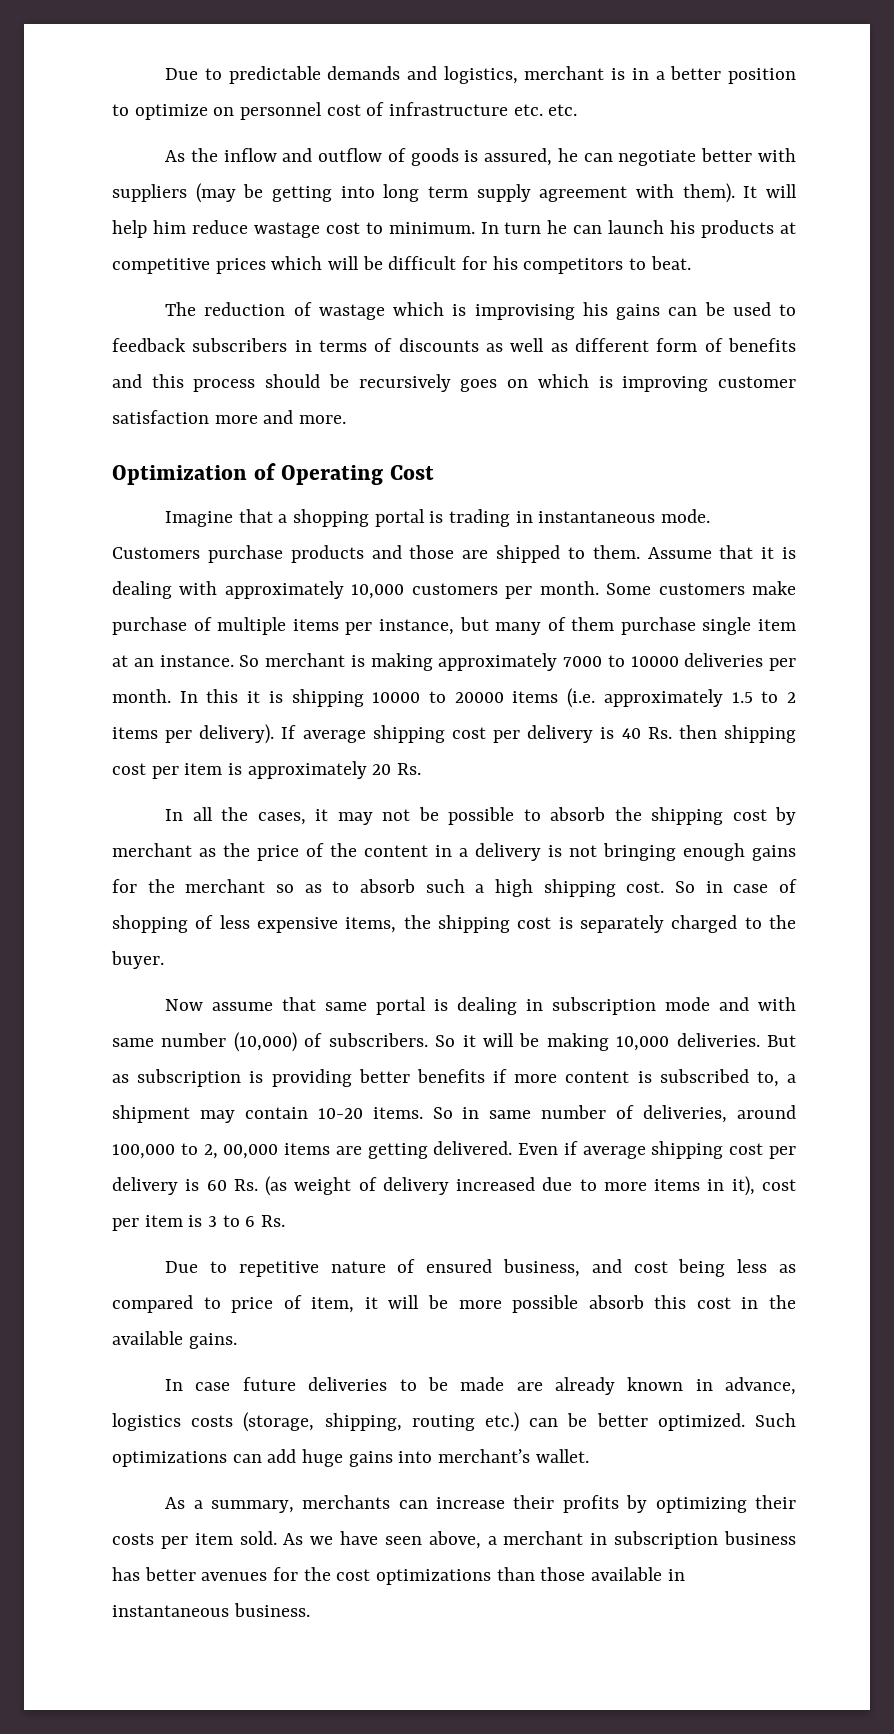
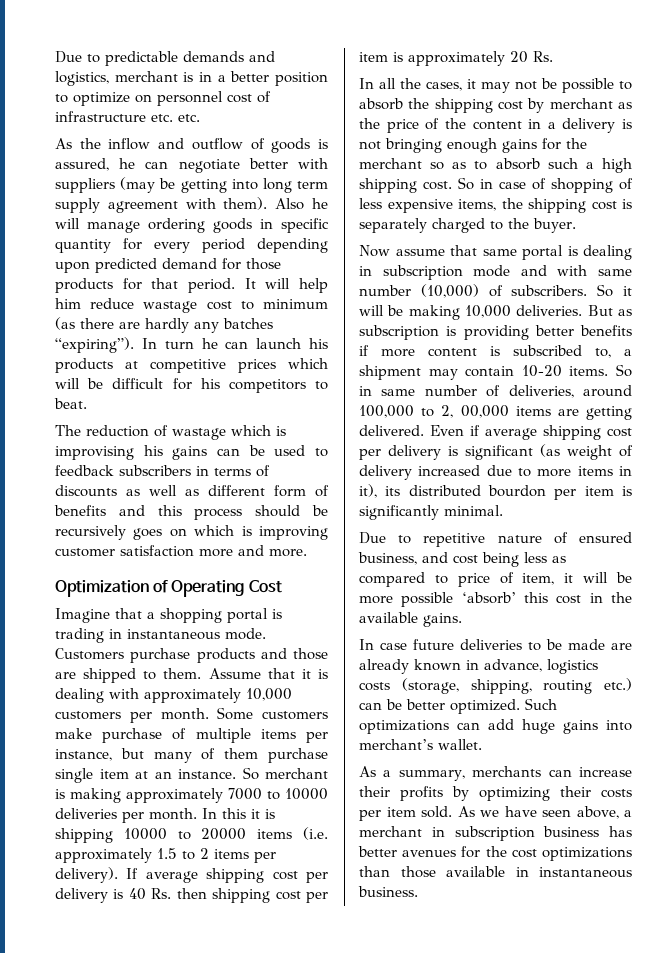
(735, 193) none -> [275,198,328,210] [55,218,329,233] [55,238,328,253] [55,258,281,273] [55,278,235,293] Also he will manage ordering goods in specific quantity for every period depending upon predicted demand for those products for that period.
[388,222,475,234] minimum. -> [263,299,328,309] [55,317,273,333] [55,337,134,353] minimum (as there are hardly any batches “expiring”).
[206,1179,258,1191] 60 Rs. -> [465,445,533,460] significant
[761,1179,796,1191] [112,1215,286,1231] cost per item is 3 to 6 Rs. -> [385,485,632,500] [359,505,503,520] its distributed bourdon per item is significantly minimal.
[588,1295,644,1309] absorb -> [461,592,516,604] ‘absorb’

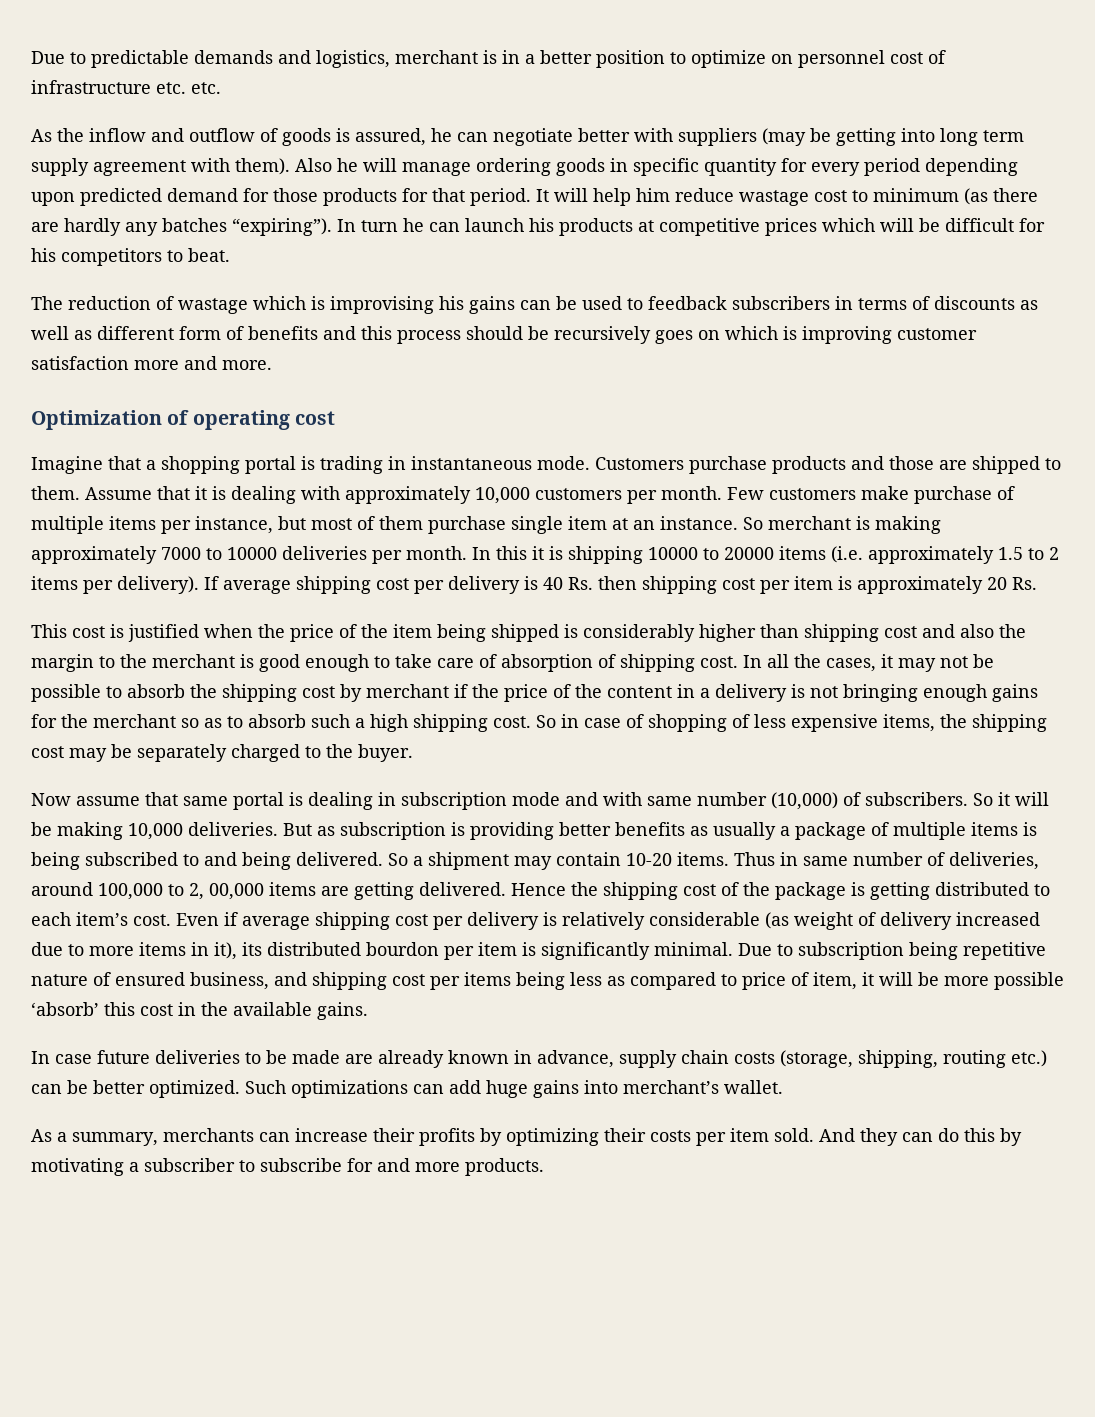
[171,580,282,597] Operating Cost -> [192,410,335,430] operating cost
[217,707,254,720] Some -> [727,487,764,500] Few
[153,751,192,763] many -> [311,518,352,530] most
(553, 56) none -> [31,624,1026,642] [31,654,738,672] This cost is justified when the price of the item being shipped is considerably higher than shipping cost and also the margin to the merchant is good enough to take care of absorption of shipping cost.
[618,102,632,109] as -> [454,684,468,698] if
[622,199,632,209] is -> [69,744,132,762] may be
[359,345,611,358] if more content is subscribed to, -> [690,822,1037,840] [31,852,408,870] as usually a package of multiple items is being subscribed to and being delivered. So
[616,364,632,377] So -> [734,852,775,866] Thus
(424, 430) none -> [511,882,1050,900] [31,912,171,926] Hence the shipping cost of the package is getting distributed to each item’s cost.
[465,445,533,460] significant -> [562,912,760,930] relatively considerable
[359,532,412,544] // Due to -> [738,942,958,960] Due to subscription being
[453,555,478,564] cost -> [312,972,511,990] shipping cost per items
[547,659,598,674] logistics -> [619,1050,729,1068] supply chain
[457,806,632,819] [359,826,632,841] [358,846,632,861] [359,866,632,878] [358,886,418,897] As we have seen above, a merchant in subscription business has better avenues for the cost optimizations than those available in instantaneous business. -> [819,1128,1022,1146] [31,1158,544,1176] And they can do this by motivating a subscriber to subscribe for and more products.

